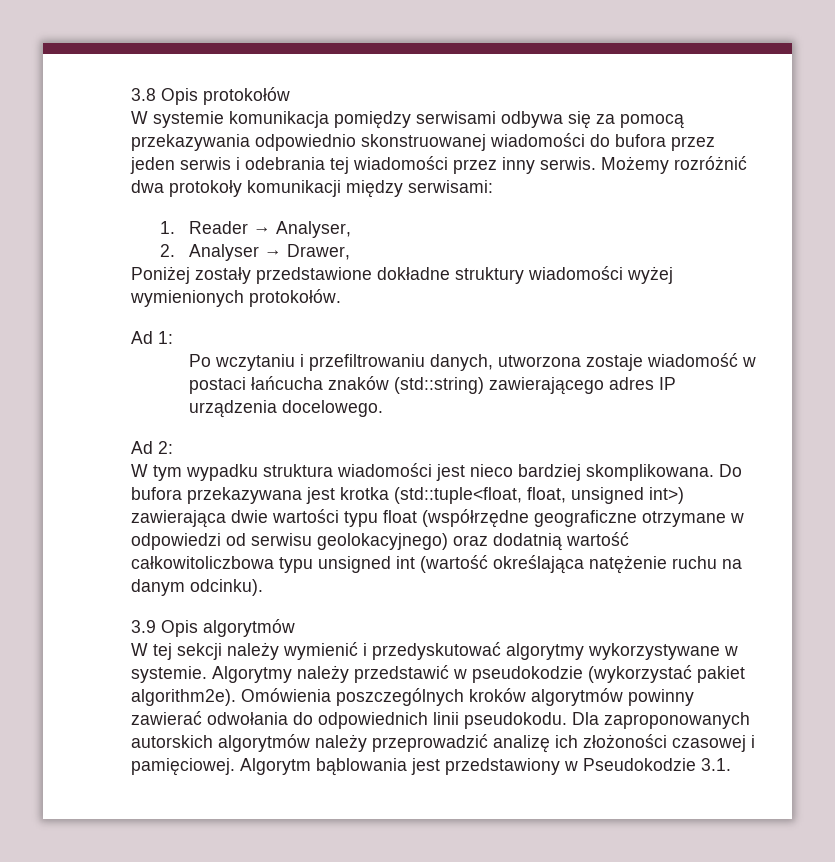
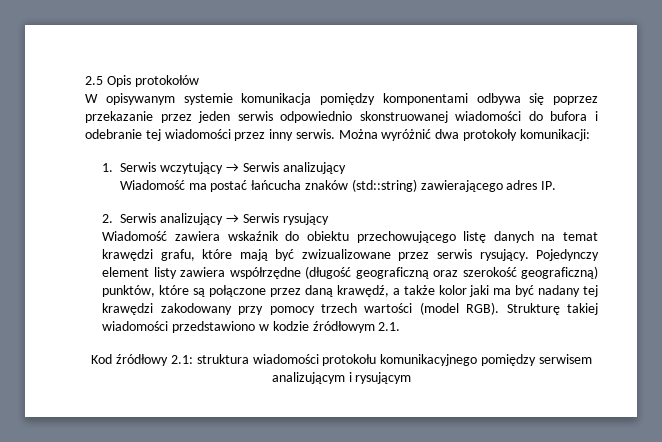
[131,88,156,101] 3.8 -> [85,76,103,85] 2.5
(148, 117) none -> [105,93,175,105] opisywanym
[416,111,496,124] serwisami -> [382,93,468,105] komponentami
[596,114,684,129] [131,134,250,151] za pomocą przekazywania -> [553,96,598,105] [85,111,273,123] poprzez przekazanie przez jeden serwis
[671,136,715,151] [130,157,325,174] przez jeden serwis i odebrania -> [595,111,598,121] [85,129,142,139] i odebranie
[601,156,747,174] [131,180,493,198] [159,221,351,238] [159,244,350,261] [131,266,673,284] [130,289,341,307] [131,331,173,344] [188,353,756,371] [188,377,246,394] Możemy rozróżnić dwa protokoły komunikacji między serwisami: // 1. Reader → Analyser, // 2. Analyser → Drawer, // Poniżej zostały przedstawione dokładne struktury wiadomości wyżej wymienionych protokołów. // Ad 1: // Po wczytaniu i przefiltrowaniu danych, utworzona zostaje wiadomość w postaci -> [338,129,590,141] [102,162,346,174] [119,180,248,192] Można wyróżnić dwa protokoły komunikacji: // 1. Serwis wczytujący → Serwis analizujący // Wiadomość ma postać
[658,377,676,390] [188,400,383,418] [131,441,173,454] [131,463,742,481] [131,487,684,504] [131,509,744,528] [131,532,629,551] [131,555,742,574] [131,579,263,596] [131,619,295,637] [131,642,738,660] [131,665,745,683] [131,688,694,706] [131,711,750,729] [131,734,755,753] [131,758,731,776] IP urządzenia docelowego. // Ad 2: // W tym wypadku struktura wiadomości jest nieco bardziej skomplikowana. Do bufora przekazywana jest krotka (std::tuple<float, float, unsigned int>) zawierająca dwie wartości typu float (współrzędne geograficzne otrzymane w odpowiedzi od serwisu geolokacyjnego) oraz dodatnią wartość całkowitoliczbowa typu unsigned int (wartość określająca natężenie ruchu na danym odcinku). // 3.9 Opis algorytmów // W tej sekcji należy wymienić i przedyskutować algorytmy wykorzystywane w systemie. Algorytmy należy przedstawić w pseudokodzie (wykorzystać pakiet algorithm2e). Omówienia poszczególnych kroków algorytmów powinny zawierać odwołania do odpowiednich linii pseudokodu. Dla zaproponowanych autorskich algorytmów należy przeprowadzić analizę ich złożoności czasowej i pamięciowej. Algorytm bąblowania jest przedstawiony w Pseudokodzie 3.1. -> [541,181,557,190] [102,213,329,225] [102,231,598,243] [102,249,599,261] [102,266,598,279] [102,285,598,297] [102,302,598,315] [102,321,401,333] [91,354,592,366] [271,372,412,384] IP. // 2. Serwis analizujący → Serwis rysujący // Wiadomość zawiera wskaźnik do obiektu przechowującego listę danych na temat krawędzi grafu, które mają być zwizualizowane przez serwis rysujący. Pojedynczy element listy zawiera współrzędne (długość geograficzną oraz szerokość geograficzną) punktów, które są połączone przez daną krawędź, a także kolor jaki ma być nadany tej krawędzi zakodowany przy pomocy trzech wartości (model RGB). Strukturę takiej wiadomości przedstawiono w kodzie źródłowym 2.1. // Kod źródłowy 2.1: struktura wiadomości protokołu komunikacyjnego pomiędzy serwisem analizującym i rysującym

